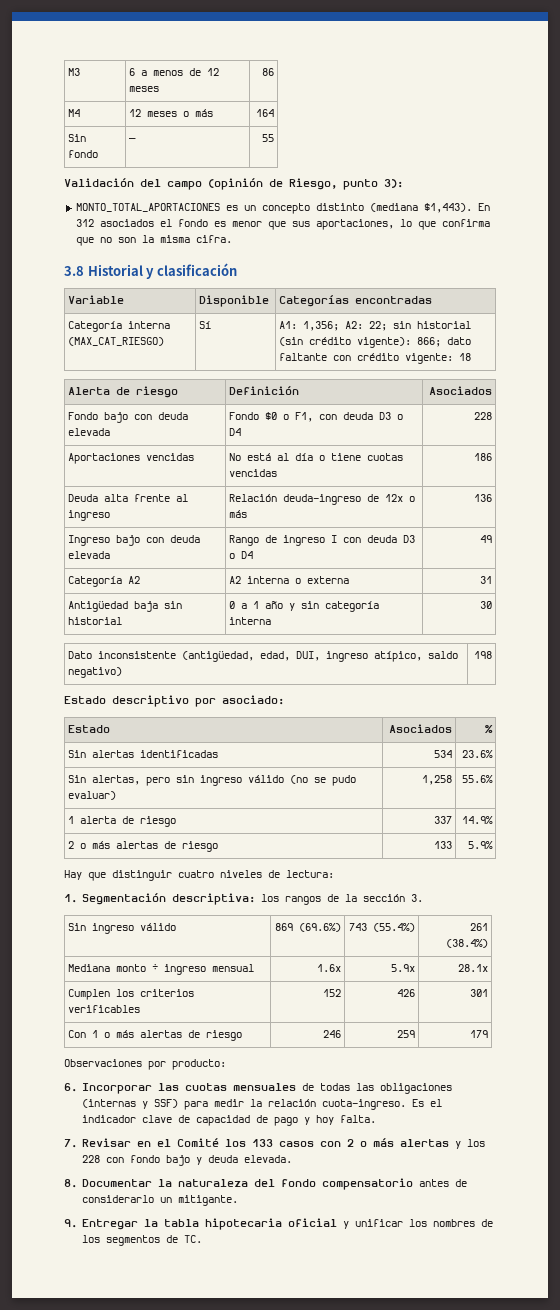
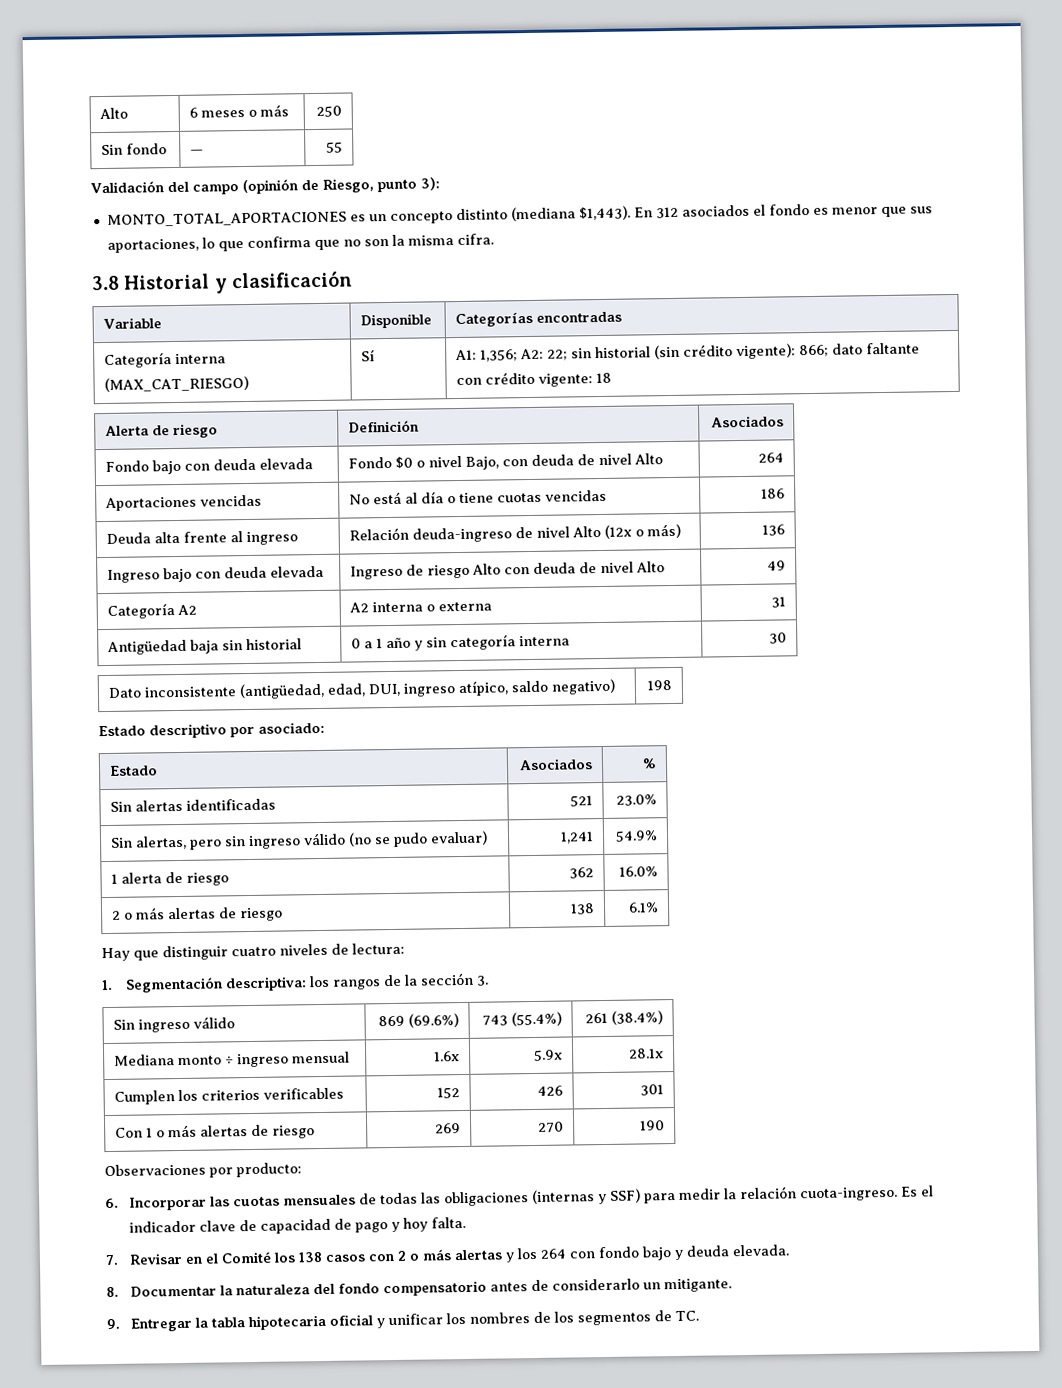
[68,68,81,76] M3 -> [99,107,129,120] Alto
[141,68,220,76] [129,86,160,92] [261,68,274,76] [68,109,81,117] [129,109,142,117] a menos de 12 meses | 86 // M4 | 12 -> (199, 112) none
[255,109,274,117] 164 -> [315,105,342,117] 250
[295,412,404,422] [229,428,242,436] [473,412,492,420] F1, con deuda D3 o D4 | 228 -> [428,453,664,470] [757,452,784,463] nivel Bajo, con deuda de nivel Alto | 264
[385,494,416,502] [229,510,248,518] 12x o más -> [536,523,682,539] nivel Alto (12x o más)
[229,535,416,546] [229,551,254,559] Rango de ingreso I con deuda D3 o D4 -> [350,561,666,580] Ingreso de riesgo Alto con deuda de nivel Alto
[433,750,452,758] [461,750,493,758] 534 | 23.6% -> [569,795,593,807] [615,794,657,806] 521 | 23.0%
[421,775,452,785] [461,775,493,783] 1,258 | 55.6% -> [559,831,594,844] [614,830,658,842] 1,241 | 54.9%
[433,816,452,824] [461,816,493,824] 337 | 14.9% -> [568,867,594,879] [618,866,658,877] 362 | 16.0%
[433,841,452,849] [467,841,493,849] 133 | 5.9% -> [569,903,595,915] [627,902,659,913] 138 | 6.1%
[322,1030,341,1038] [396,1030,415,1038] [469,1030,488,1038] 246 | 259 | 179 -> [434,1123,461,1134] [537,1121,564,1133] [639,1120,665,1131] 269 | 270 | 190
[252,1139,274,1147] 133 -> [298,1251,324,1263] 138
[82,1155,101,1163] 228 -> [540,1248,567,1259] 264

